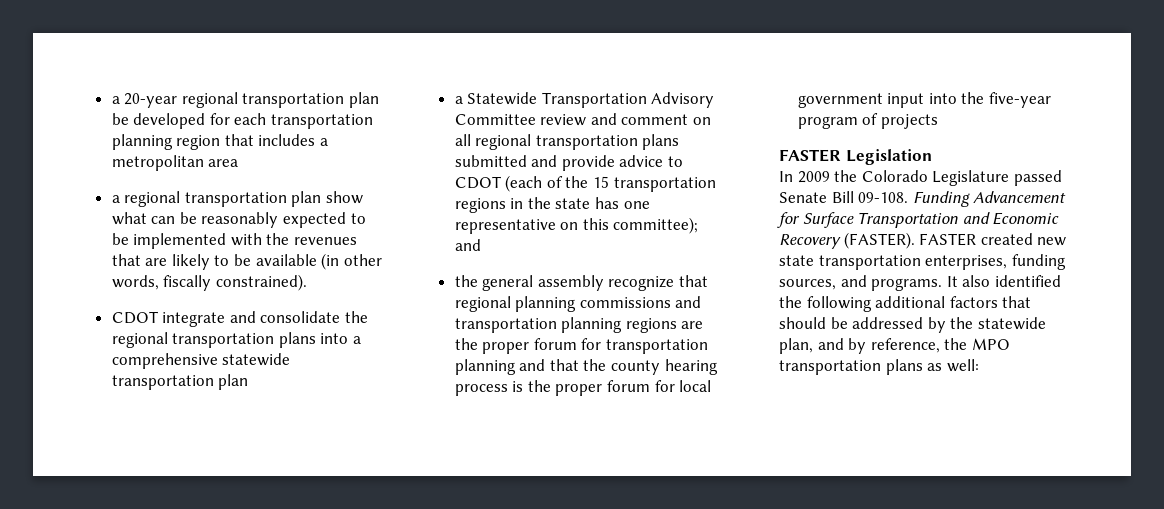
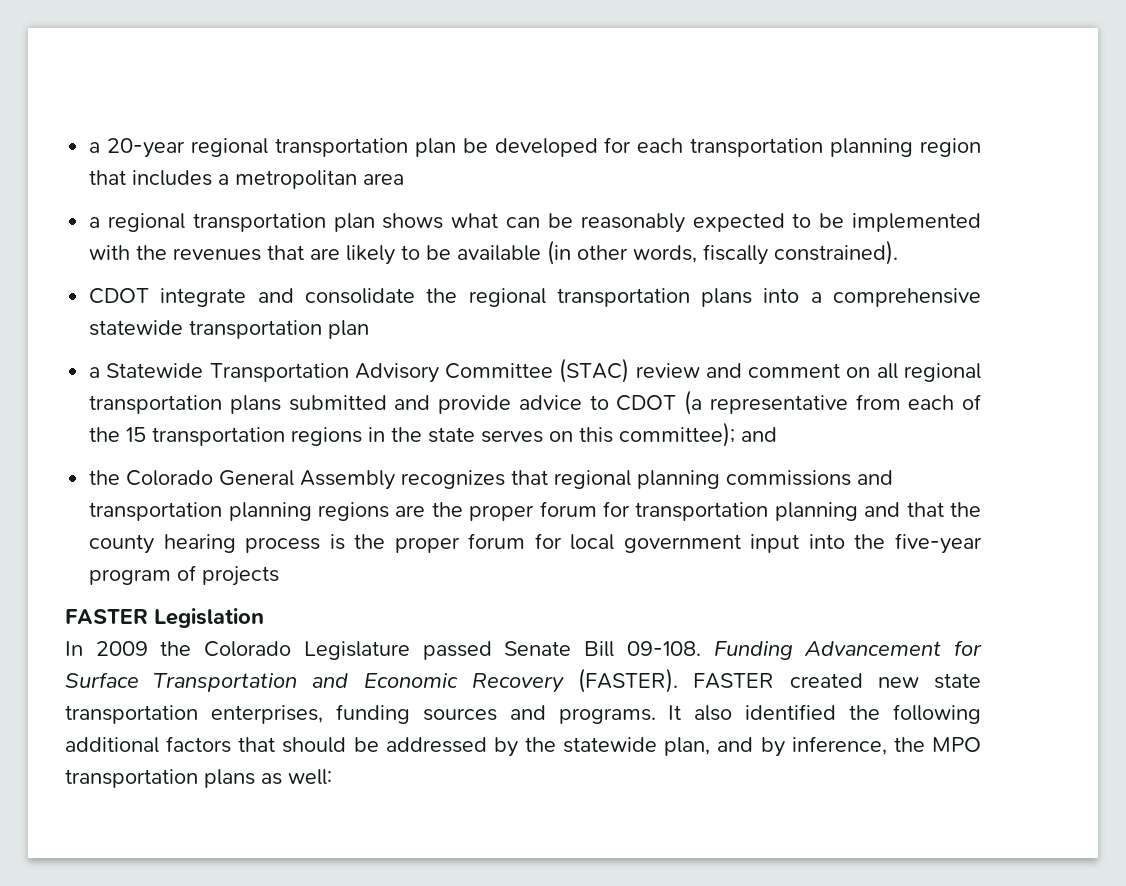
[326,191,364,204] show -> [382,213,444,229] shows
(536, 119) none -> [559,358,630,383] (STAC)
[505,175,543,192] (each -> [684,390,955,415] (a representative from each
[595,197,650,209] [454,219,556,234] has one representative -> [481,430,544,443] serves
[482,275,675,291] general assembly recognize -> [126,470,506,490] Colorado General Assembly recognizes
[779,279,836,290] sources, -> [422,708,497,721] sources
[870,338,940,353] reference, -> [791,736,887,755] inference,

